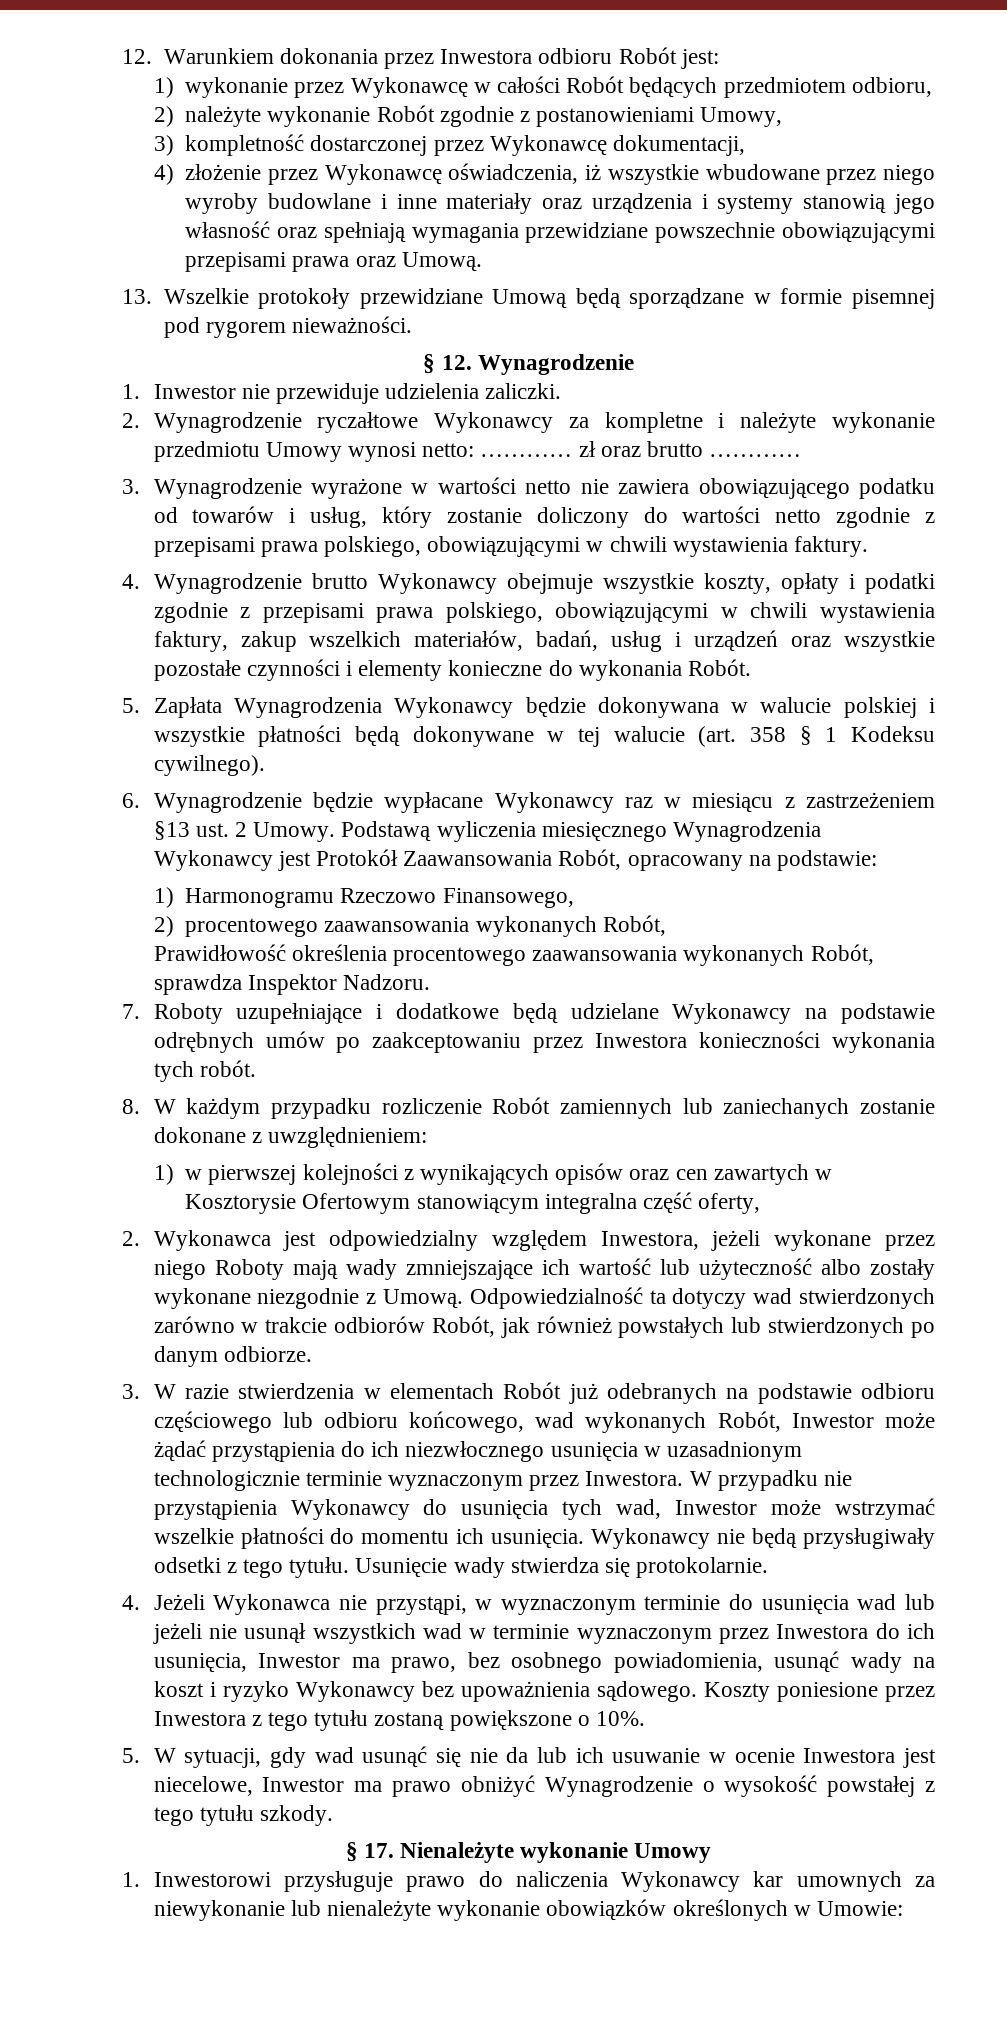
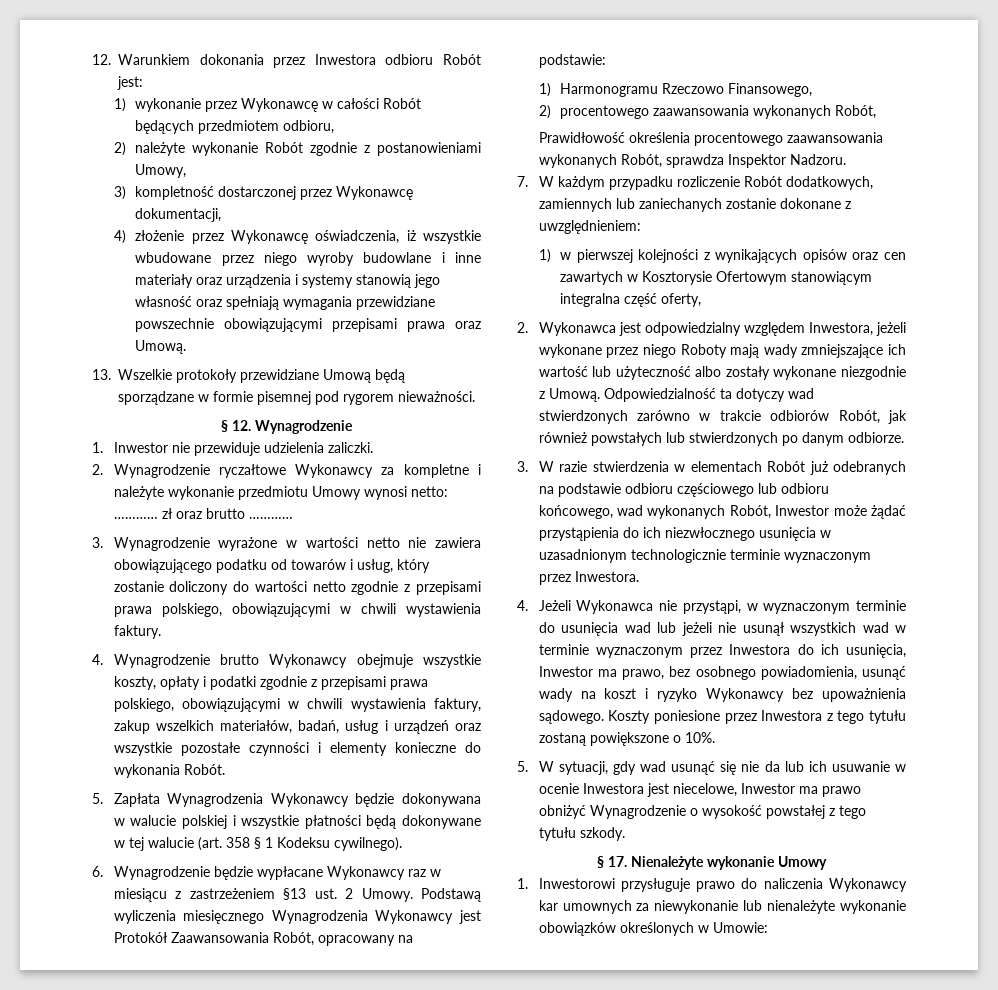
[153,1003,936,1024] [153,1031,935,1053] [153,1060,256,1082] [122,1099,140,1114] Roboty uzupełniające i dodatkowe będą udzielane Wykonawcy na podstawie odrębnych umów po zaakceptowaniu przez Inwestora konieczności wykonania tych robót. // 8. -> (528, 181) none
(551, 1105) none -> [785,176,873,190] dodatkowych,
[689,1470,853,1491] [153,1498,936,1520] [153,1527,935,1549] [153,1557,769,1578] W przypadku nie przystąpienia Wykonawcy do usunięcia tych wad, Inwestor może wstrzymać wszelkie płatności do momentu ich usunięcia. Wykonawcy nie będą przysługiwały odsetki z tego tytułu. Usunięcie wady stwierdza się protokolarnie. -> (639, 576) none

